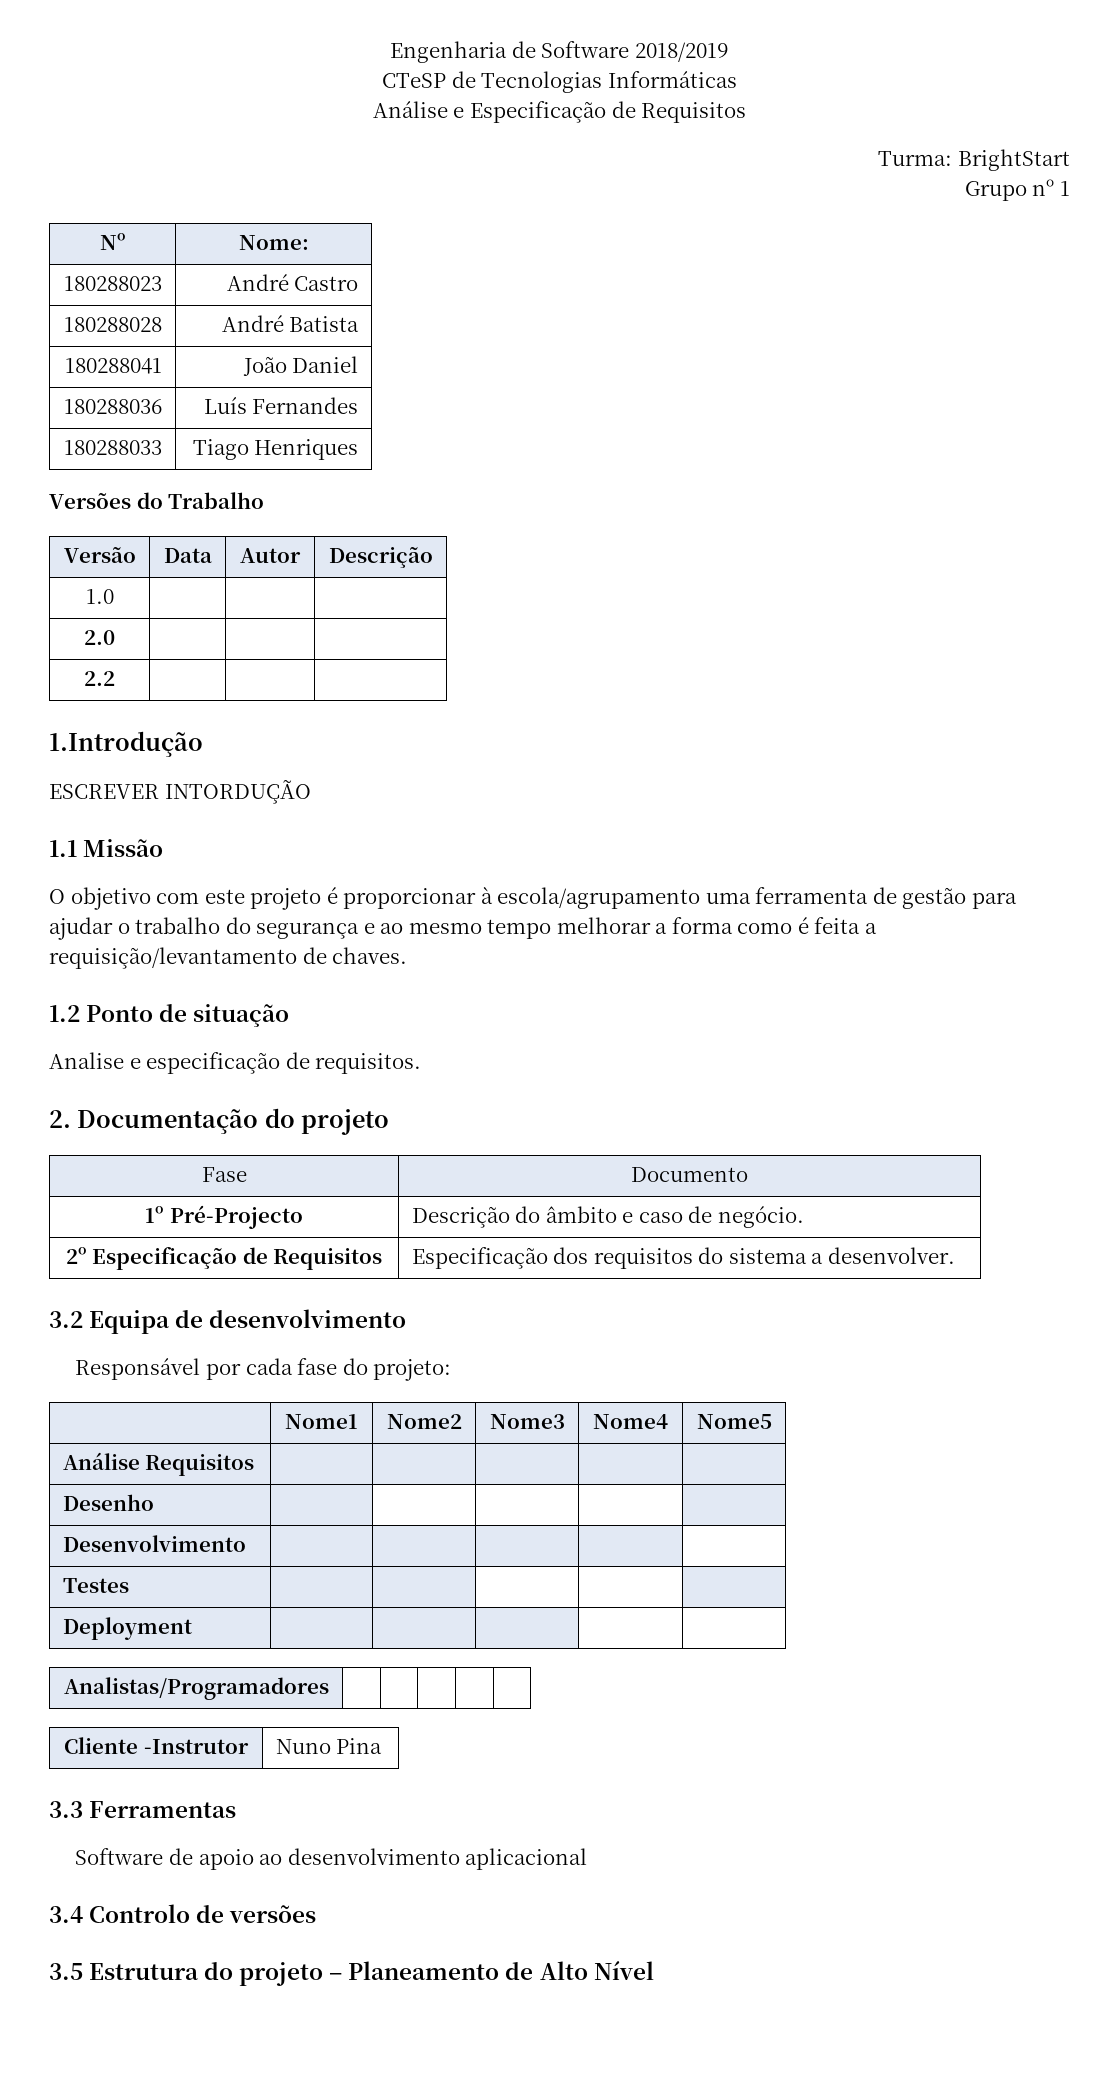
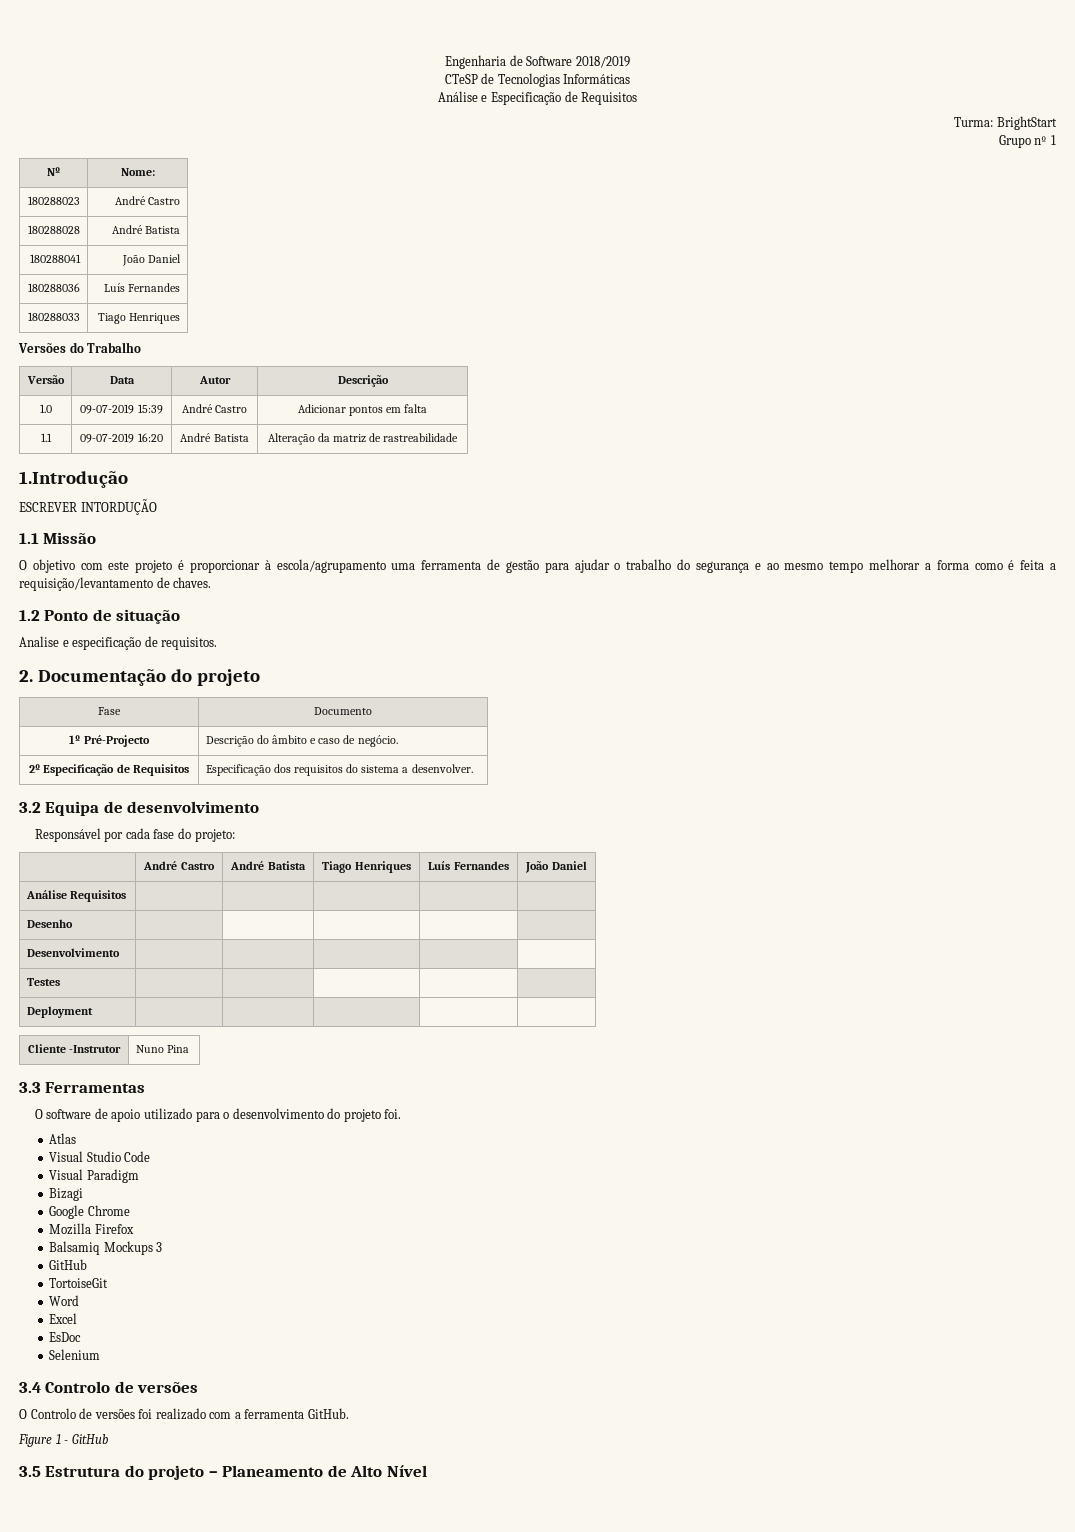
[84,630,115,645] [84,671,115,686] | | // 2.0 | | | // 2.2 | | | -> [80,404,163,414] [181,404,248,413] [297,404,428,416] [40,433,52,442] [80,433,163,443] [180,433,249,442] [267,433,459,445] 09-07-2019 15:39 | André Castro | Adicionar pontos em falta // 1.1 | 09-07-2019 16:20 | André Batista | Alteração da matriz de rastreabilidade
[285,1414,358,1429] [386,1414,462,1429] [489,1414,565,1429] [593,1414,668,1429] [696,1414,772,1429] Nome1 | Nome2 | Nome3 | Nome4 | Nome5 -> [143,861,215,870] [230,861,306,870] [322,861,411,873] [428,861,509,870] [525,861,587,873] André Castro | André Batista | Tiago Henriques | Luís Fernandes | João Daniel
[63,1677,329,1700] // Analistas/Programadores | | | | | -> (93, 1012) none
[75,1848,588,1870] [49,1904,317,1923] Software de apoio ao desenvolvimento aplicacional // 3.4 Controlo de versões -> [34,1108,402,1122] [49,1133,77,1144] [49,1151,151,1162] [49,1169,139,1183] [49,1188,84,1201] [49,1205,130,1219] [49,1223,134,1235] [49,1241,163,1255] [49,1259,88,1270] [49,1278,109,1288] [49,1295,80,1306] [49,1313,78,1324] [49,1332,82,1342] [49,1349,101,1360] [19,1381,199,1393] [19,1408,349,1420] [18,1434,108,1447] O software de apoio utilizado para o desenvolvimento do projeto foi. // Atlas // Visual Studio Code // Visual Paradigm // Bizagi // Google Chrome // Mozilla Firefox // Balsamiq Mockups 3 // GitHub // TortoiseGit // Word // Excel // EsDoc // Selenium // 3.4 Controlo de versões // O Controlo de versões foi realizado com a ferramenta GitHub. // Figure 1 - GitHub

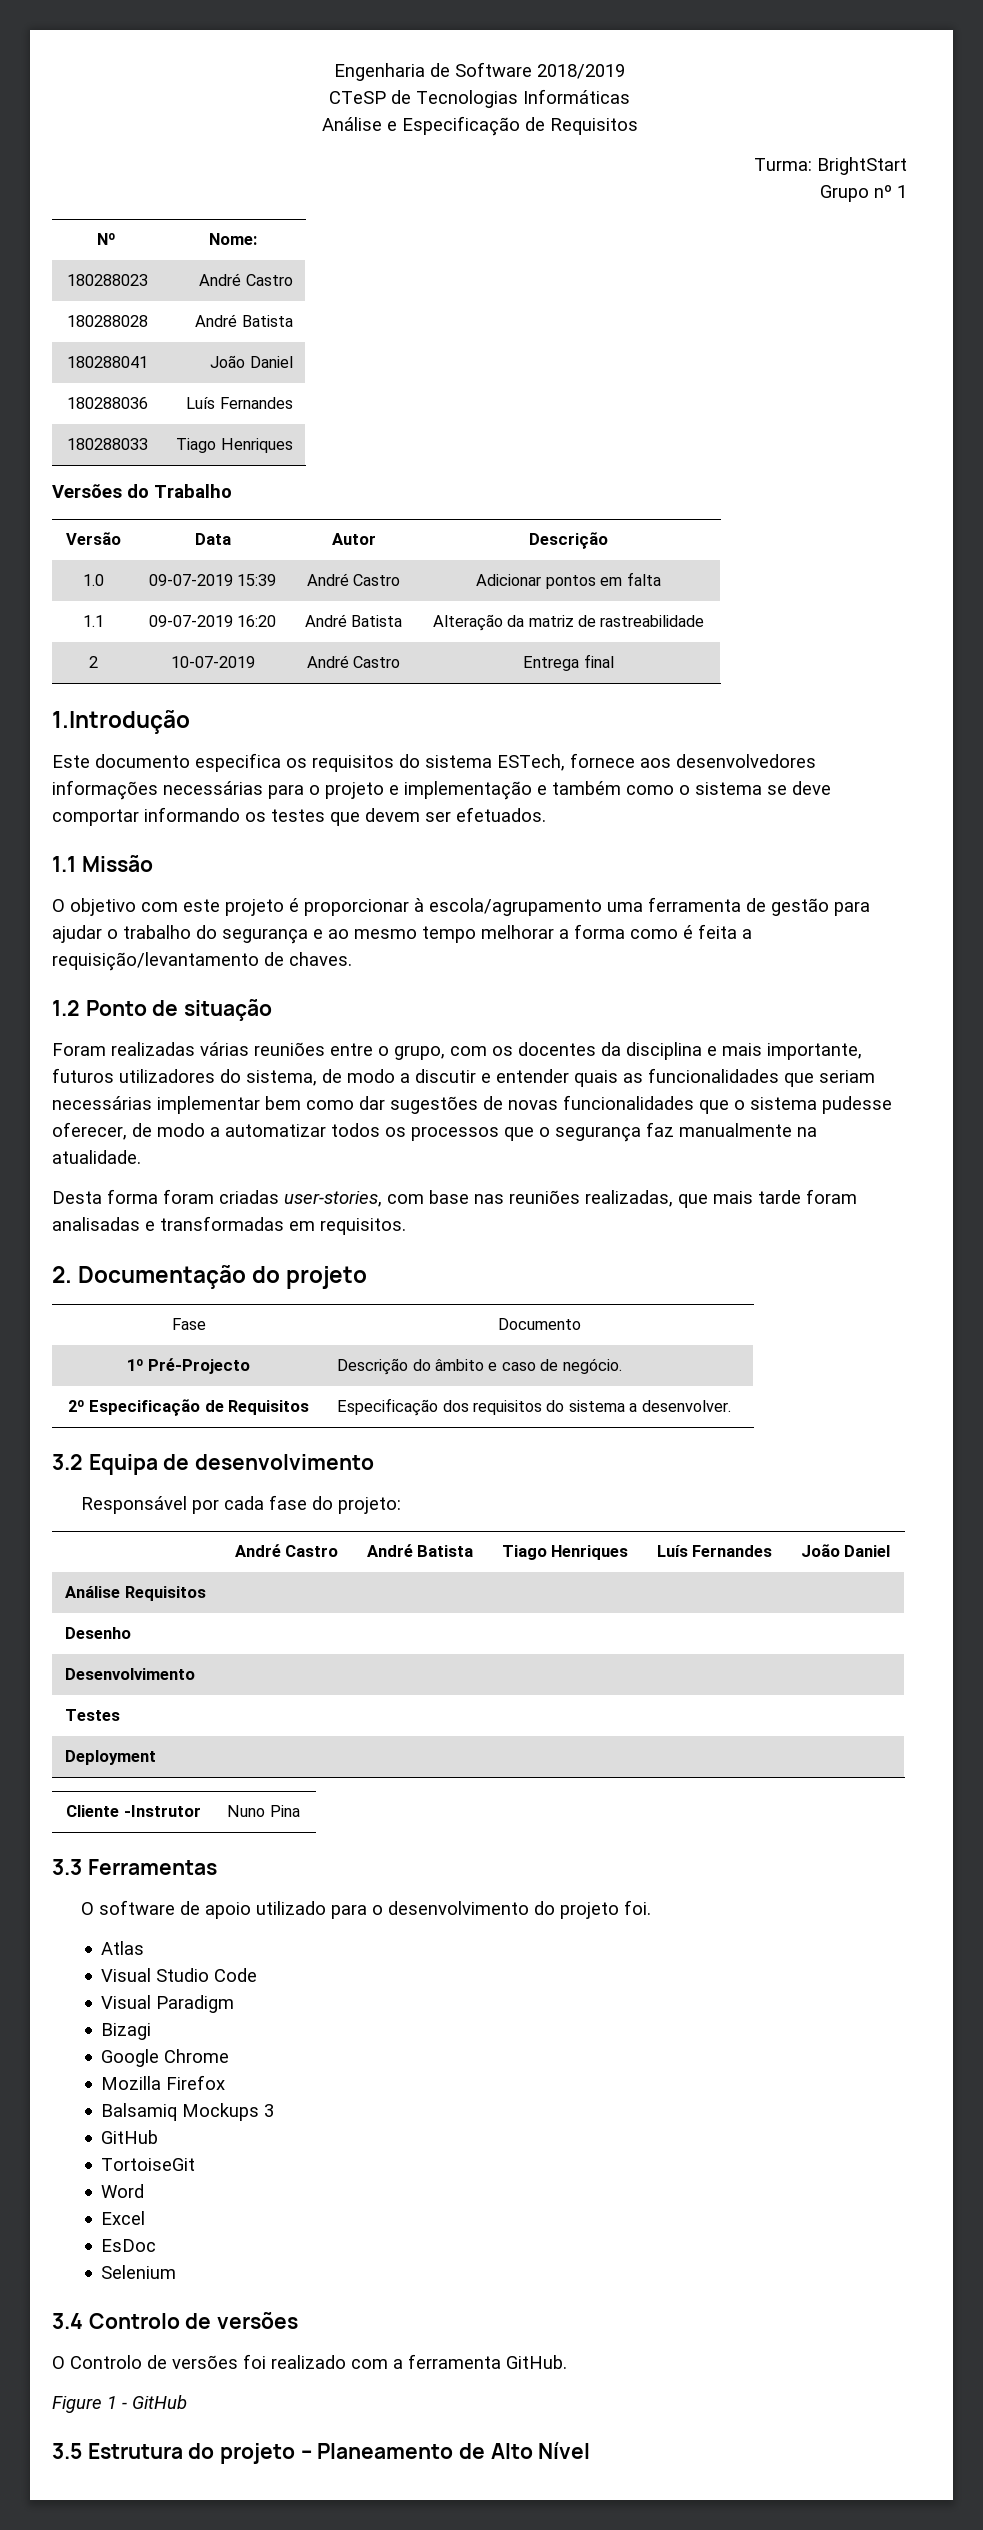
[19,471,128,488] [19,499,157,515] // 1.Introdução // ESCREVER INTORDUÇÃO -> [89,656,98,668] [170,656,255,668] [306,655,401,668] [523,654,614,671] [52,710,190,734] [52,753,816,772] [52,780,831,800] [52,807,546,826] // 2 | 10-07-2019 | André Castro | Entrega final // 1.Introdução // Este documento especifica os requisitos do sistema ESTech, fornece aos desenvolvedores informações necessárias para o projeto e implementação e também como o sistema se deve comportar informando os testes que devem ser efetuados.
[19,636,158,650] Analise e especificação de -> [52,1042,862,1060] [52,1068,875,1087] [52,1095,892,1114] [52,1122,817,1142] [52,1150,141,1164] [52,1189,857,1208] [52,1216,315,1231] Foram realizadas várias reuniões entre o grupo, com os docentes da disciplina e mais importante, futuros utilizadores do sistema, de modo a discutir e entender quais as funcionalidades que seriam necessárias implementar bem como dar sugestões de novas funcionalidades que o sistema pudesse oferecer, de modo a automatizar todos os processos que o segurança faz manualmente na atualidade. // Desta forma foram criadas user-stories, com base nas reuniões realizadas, que mais tarde foram analisadas e transformadas em

